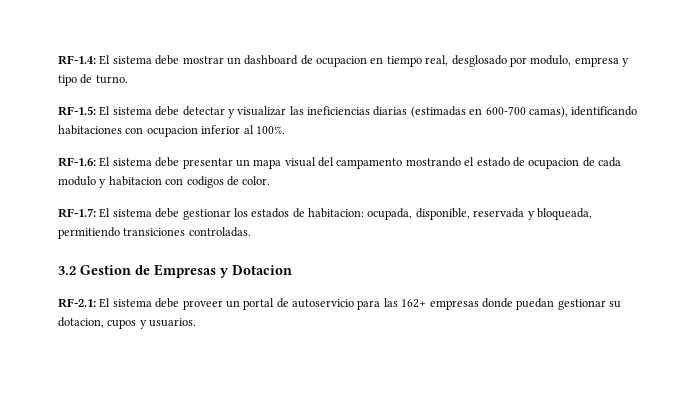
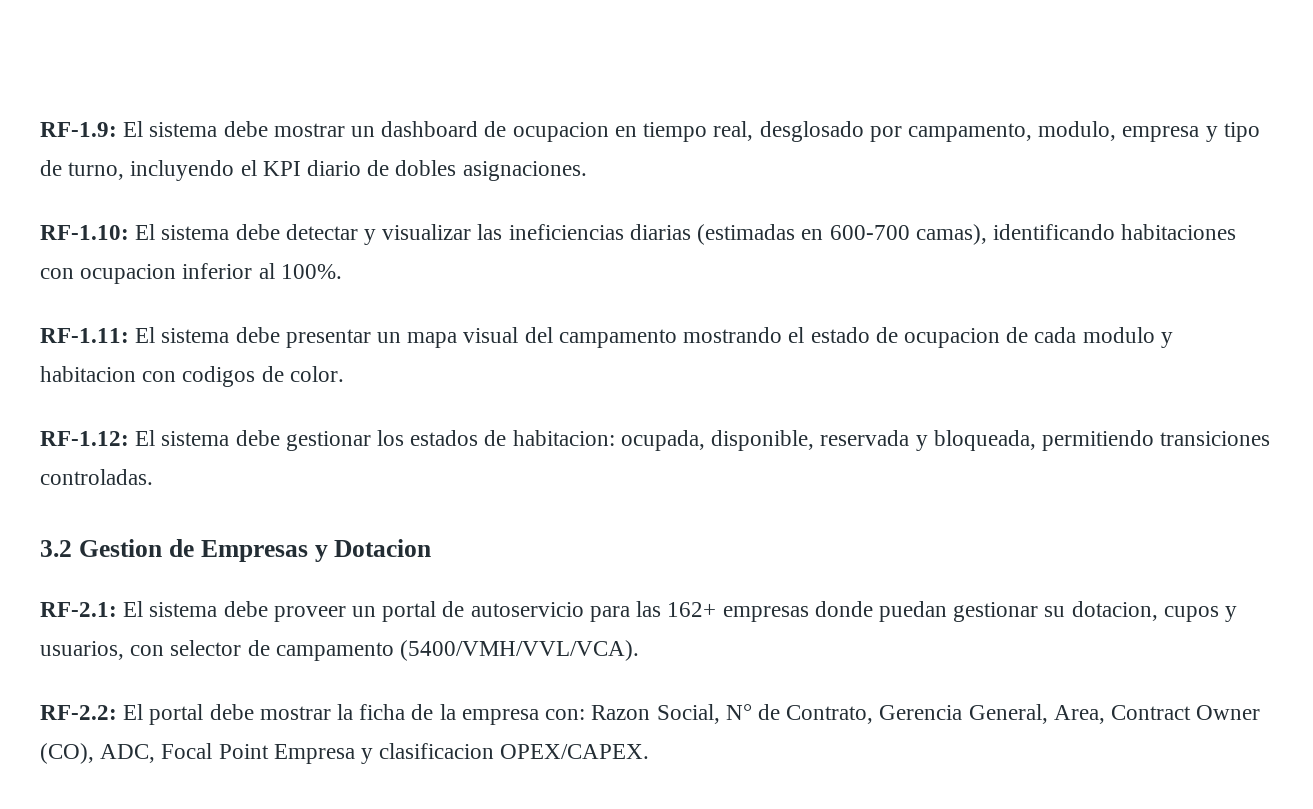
[58,55,96,65] RF-1.4: -> [40,122,117,137] RF-1.9:
(527, 62) none -> [907,123,1032,142] campamento,
[95,75,128,84] [58,106,96,116] turno. // RF-1.5: -> [68,160,587,181] [40,225,129,240] turno, incluyendo el KPI diario de dobles asignaciones. // RF-1.10:
[58,157,96,167] RF-1.6: -> [40,328,129,343] RF-1.11:
[58,208,96,218] RF-1.7: -> [40,431,129,446] RF-1.12:
[149,318,197,327] usuarios. -> [40,640,640,661] [40,704,1261,725] [40,743,650,764] usuarios, con selector de campamento (5400/VMH/VVL/VCA). // RF-2.2: El portal debe mostrar la ficha de la empresa con: Razon Social, N° de Contrato, Gerencia General, Area, Contract Owner (CO), ADC, Focal Point Empresa y clasificacion OPEX/CAPEX.

